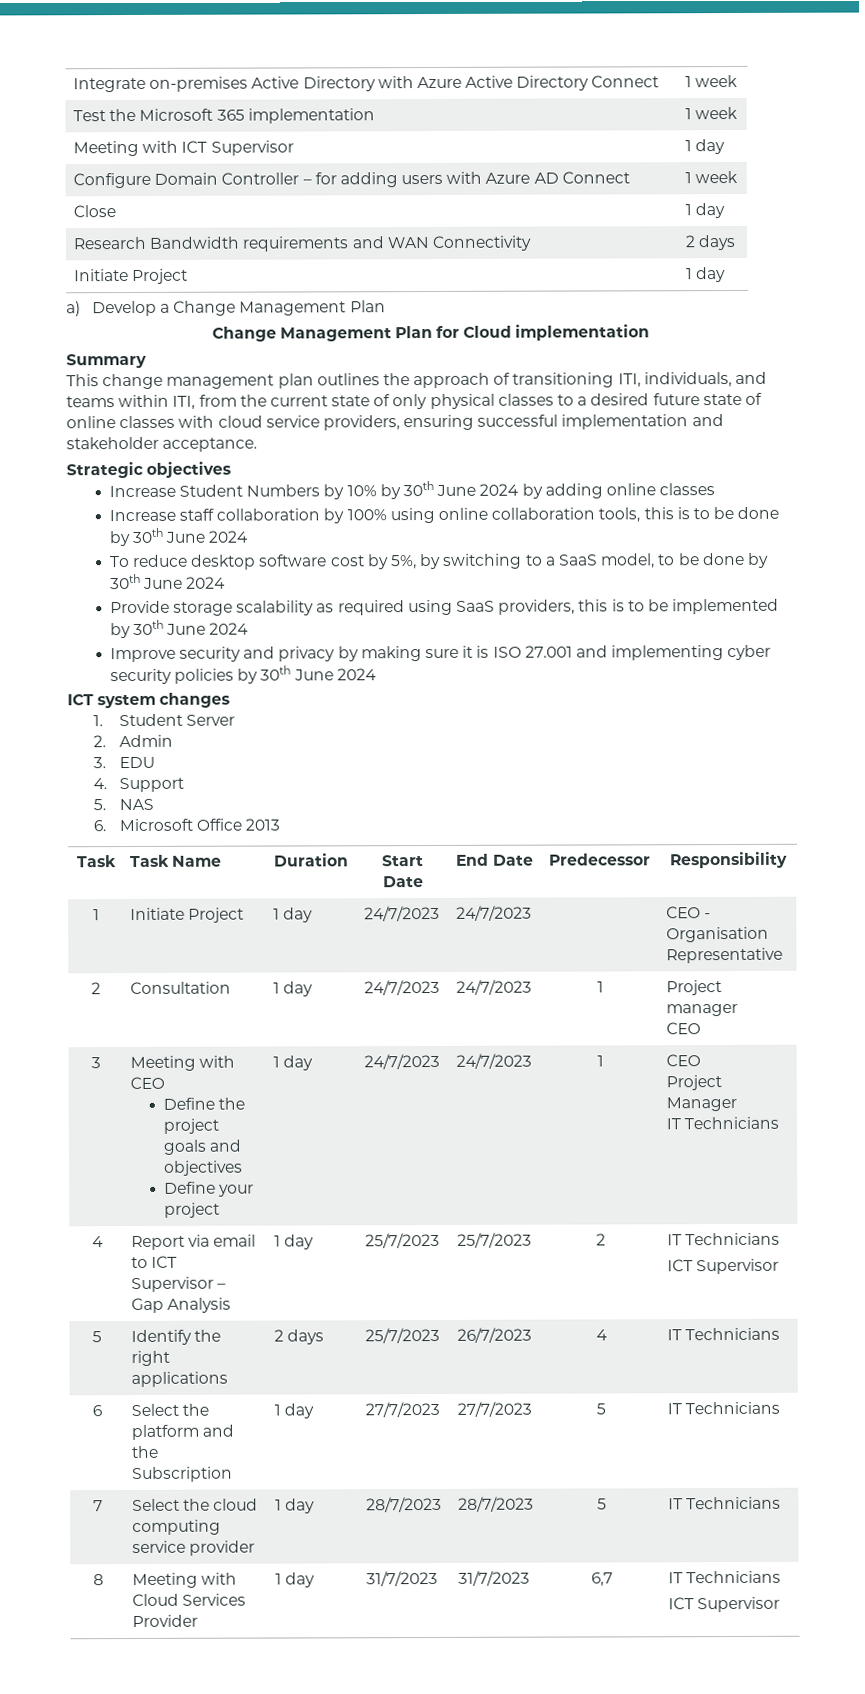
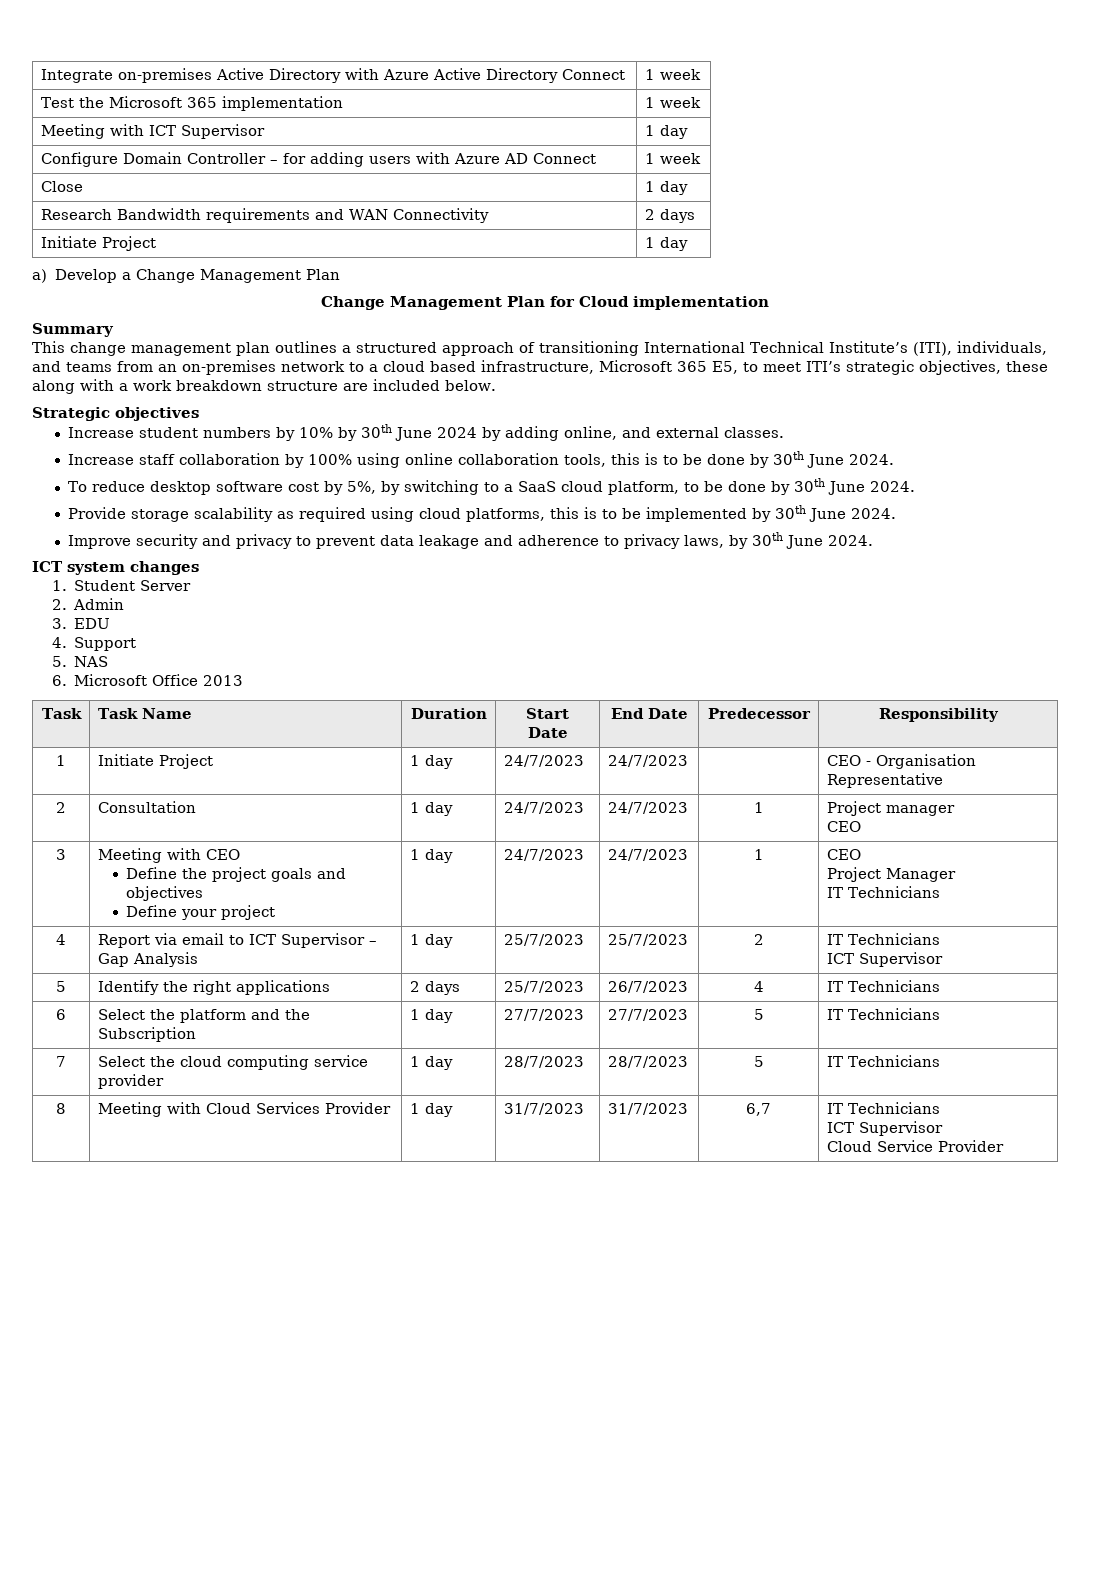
[382,373,410,386] the -> [342,342,437,353] a structured
[617,371,768,388] [66,392,762,410] [66,414,724,431] [66,436,258,452] ITI, individuals, and teams within ITI, from the current state of only physical classes to a desired future state of online classes with cloud service providers, ensuring successful implementation and stakeholder acceptance. -> [644,341,1047,356] [32,360,1048,375] [32,379,496,394] International Technical Institute’s (ITI), individuals, and teams from an on-premises network to a cloud based infrastructure, Microsoft 365 E5, to meet ITI’s strategic objectives, these along with a work breakdown structure are included below.
[179,484,321,497] Student Numbers -> [139,427,272,438] student numbers
[605,483,716,496] online classes -> [564,426,785,440] online, and external classes.
[208,530,249,543] 2024 -> [849,454,895,465] 2024.
[601,552,769,569] [109,573,227,590] model, to be done by 30th June 2024 -> [561,478,916,495] cloud platform, to be done by 30th June 2024.
[456,599,576,615] SaaS providers, -> [419,508,546,522] cloud platforms,
[209,622,250,635] 2024 -> [851,508,897,519] 2024.
[337,644,772,662] [109,665,377,685] by making sure it is ISO 27.001 and implementing cyber security policies by 30th June 2024 -> [296,532,874,549] to prevent data leakage and adherence to privacy laws, by 30th June 2024.
(781, 1604) none -> [826,1140,1004,1152] // Cloud Service Provider

